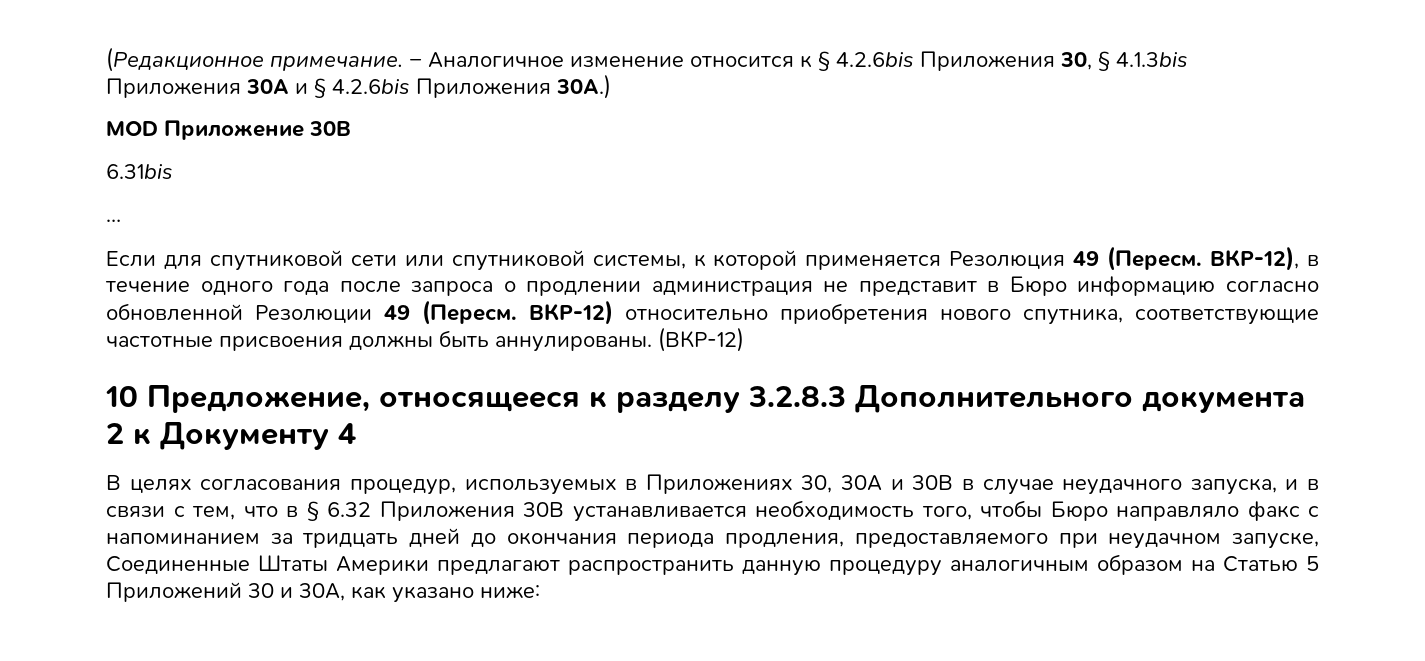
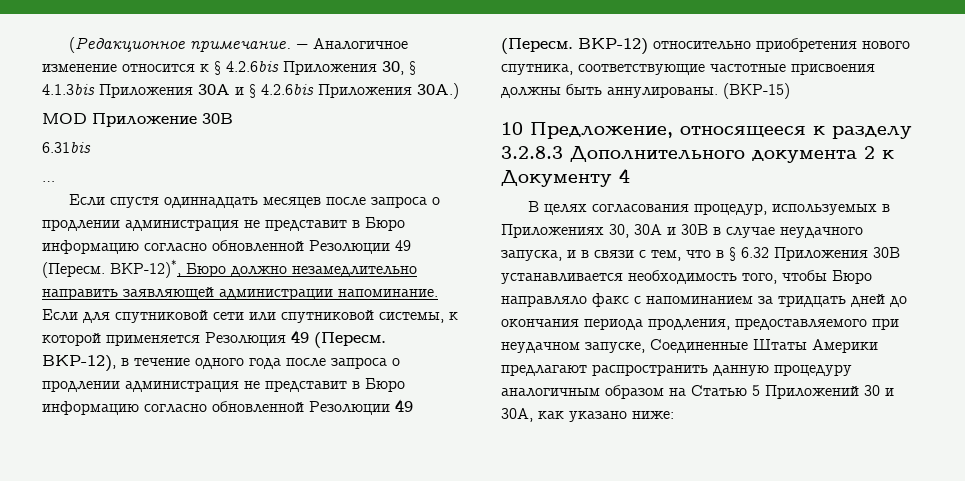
(156, 259) none -> [110,196,441,208] [42,217,405,231] [42,240,411,254] [42,259,417,278] [42,287,438,300] [42,309,78,321] спустя одиннадцать месяцев после запроса о продлении администрация не представит в Бюро информацию согласно обновленной Резолюции 49 (Пересм. ВКР-12)*, Бюро должно незамедлительно направить заявляющей администрации напоминание. Если
[658,327,744,352] (ВКР-12) -> [723,83,790,99] (ВКР-15)

